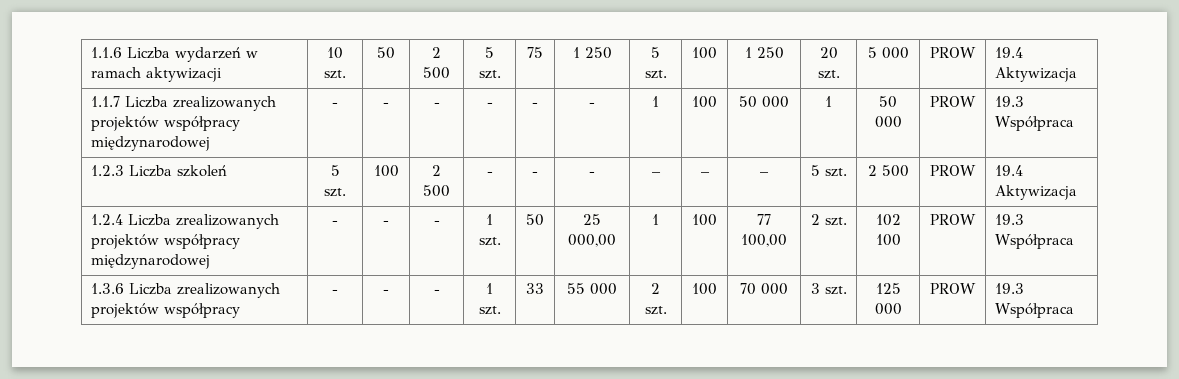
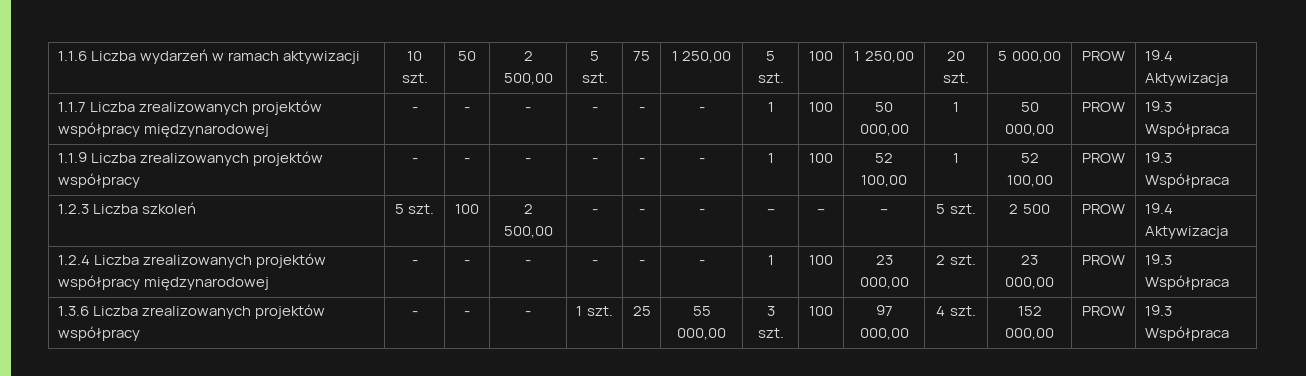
[423,67,450,79] 500 -> [503,73,553,85] 500,00
[584,47,612,59] 250 -> [682,51,732,63] 250,00
[756,47,784,59] 250 -> [864,51,914,63] 250,00
[881,47,909,59] 000 -> [1011,51,1061,63] 000,00
[762,96,789,108] 000 -> [859,124,909,136] 000,00
[874,116,902,128] 000 -> [1005,124,1054,136] [1082,102,1125,112] [1144,101,1172,112] [1144,122,1229,137] [57,151,323,166] [57,173,140,188] [411,158,418,163] [464,158,470,163] [525,158,531,163] [591,158,598,163] [638,158,645,163] [698,158,705,163] [767,153,774,163] [809,153,833,163] [875,153,893,163] [861,175,907,187] [953,153,959,163] [1020,153,1039,163] [1006,175,1053,187] 000,00 | PROW | 19.3 Współpraca // 1.1.9 Liczba zrealizowanych projektów współpracy | - | - | - | - | - | - | 1 | 100 | 52 100,00 | 1 | 52 100,00
[423,185,450,197] 500 -> [503,226,553,238] 500,00
[486,214,493,225] [478,237,501,246] [526,214,544,226] [583,214,601,225] [568,234,616,247] [652,214,659,225] [692,214,717,226] [757,214,771,225] [741,234,787,247] [810,214,847,226] [875,214,901,226] [875,234,901,246] 1 szt. | 50 | 25 000,00 | 1 | 100 | 77 100,00 | 2 szt. | 102 100 -> [591,260,598,265] [638,260,645,265] [698,260,705,265] [767,255,774,265] [809,255,833,265] [875,255,893,265] [859,277,909,289] [936,255,976,265] [1021,255,1038,265] [1005,277,1054,289] - | - | - | 1 | 100 | 23 000,00 | 2 szt. | 23 000,00
[526,283,544,294] 33 -> [632,306,651,316] 25
[590,283,617,295] [651,283,660,294] [644,306,667,315] [692,283,717,295] [740,283,788,295] [810,283,847,295] [875,283,901,294] [874,303,902,315] 000 | 2 szt. | 100 | 70 000 | 3 szt. | 125 000 -> [677,328,726,340] [766,306,775,316] [757,328,784,338] [809,306,833,316] [875,305,893,316] [859,328,909,340] [936,306,976,316] [1017,306,1042,316] [1005,328,1054,340] 000,00 | 3 szt. | 100 | 97 000,00 | 4 szt. | 152 000,00

